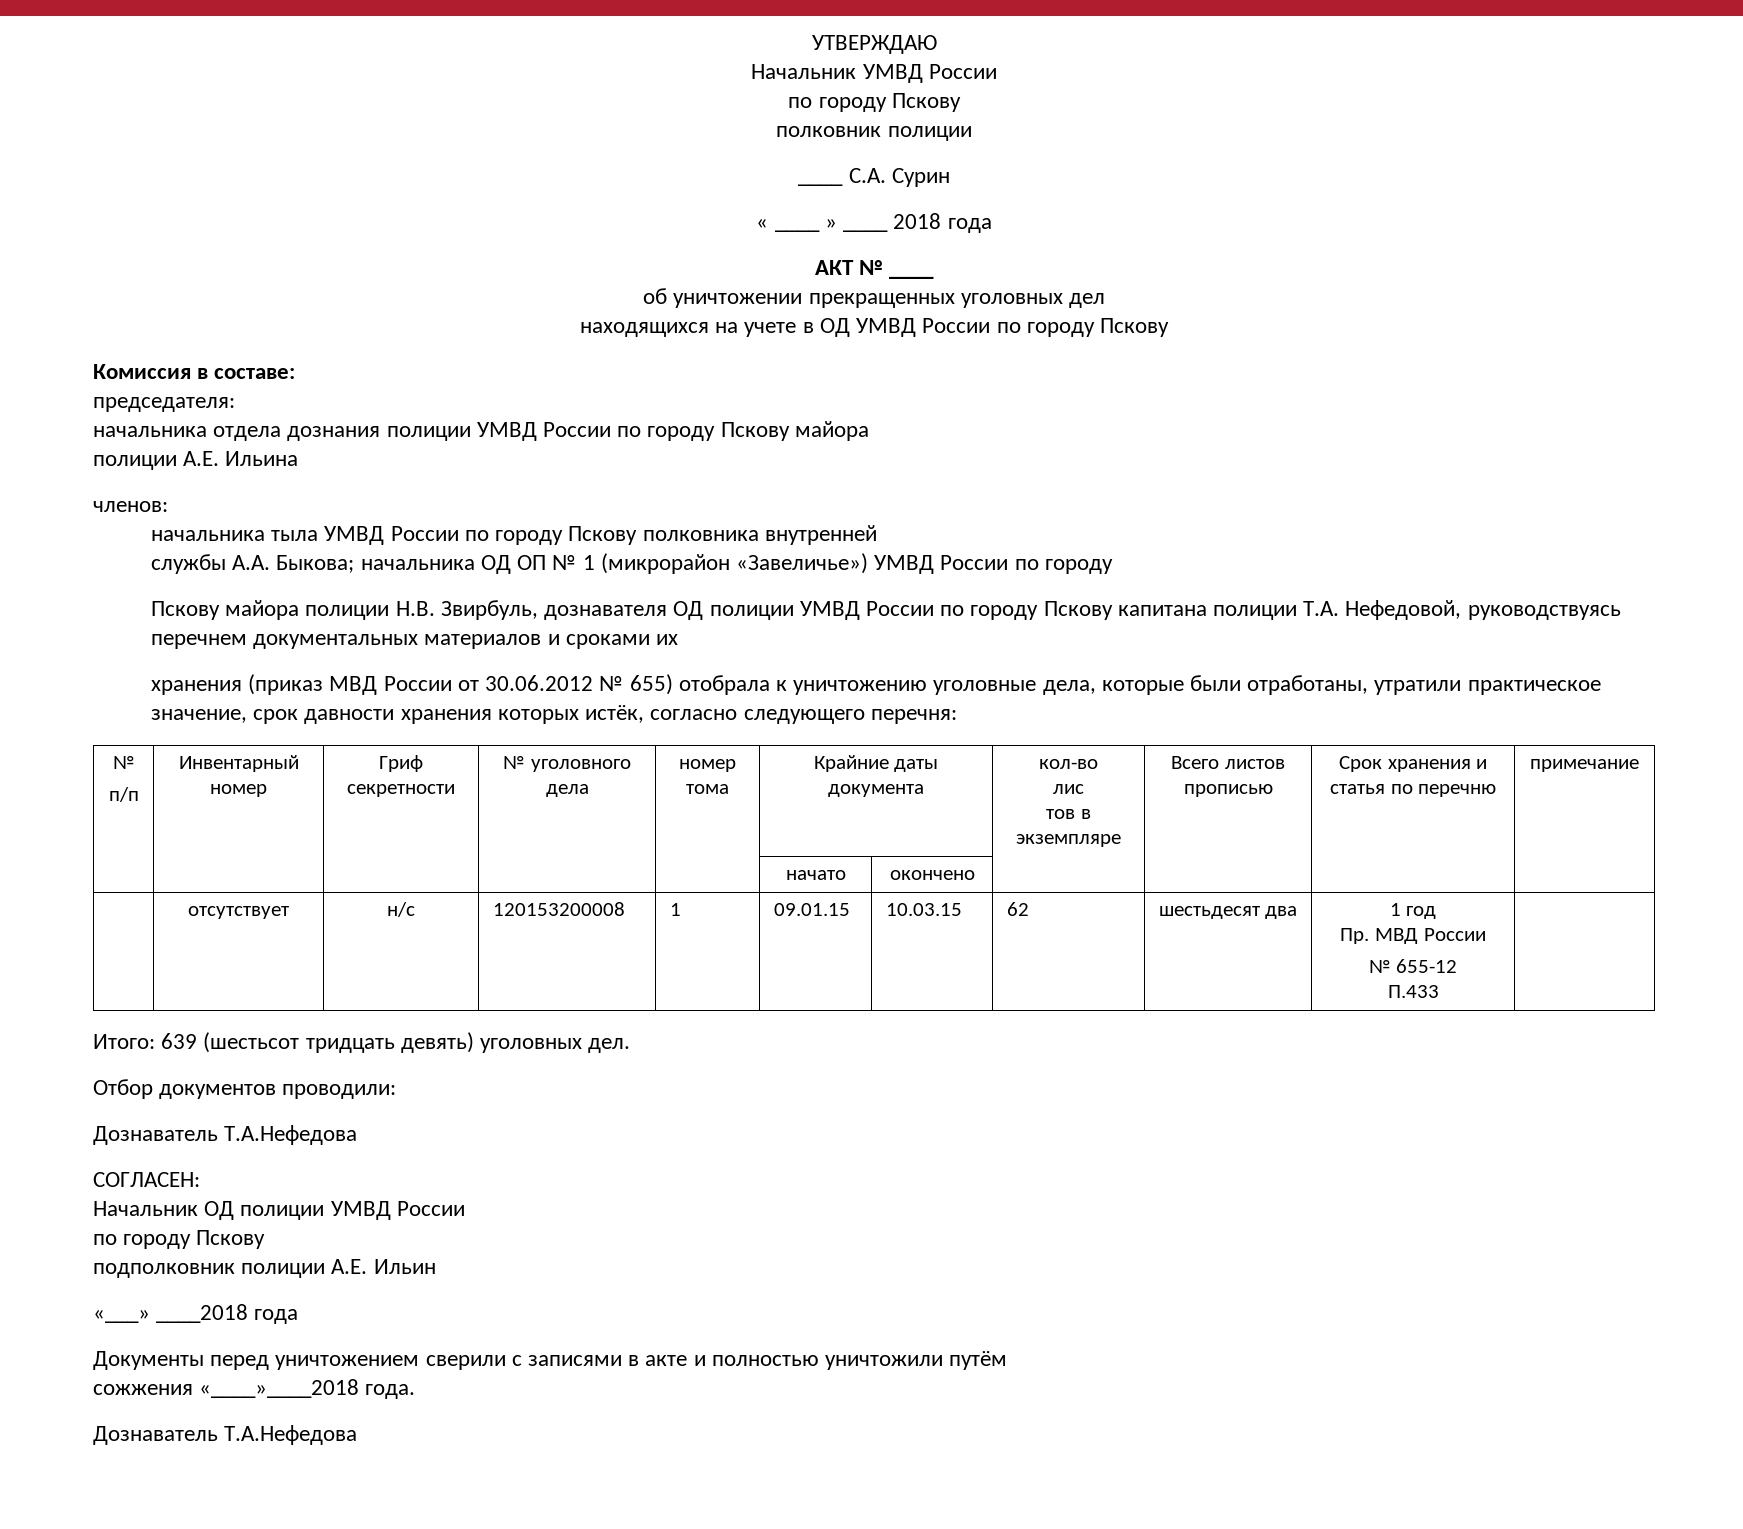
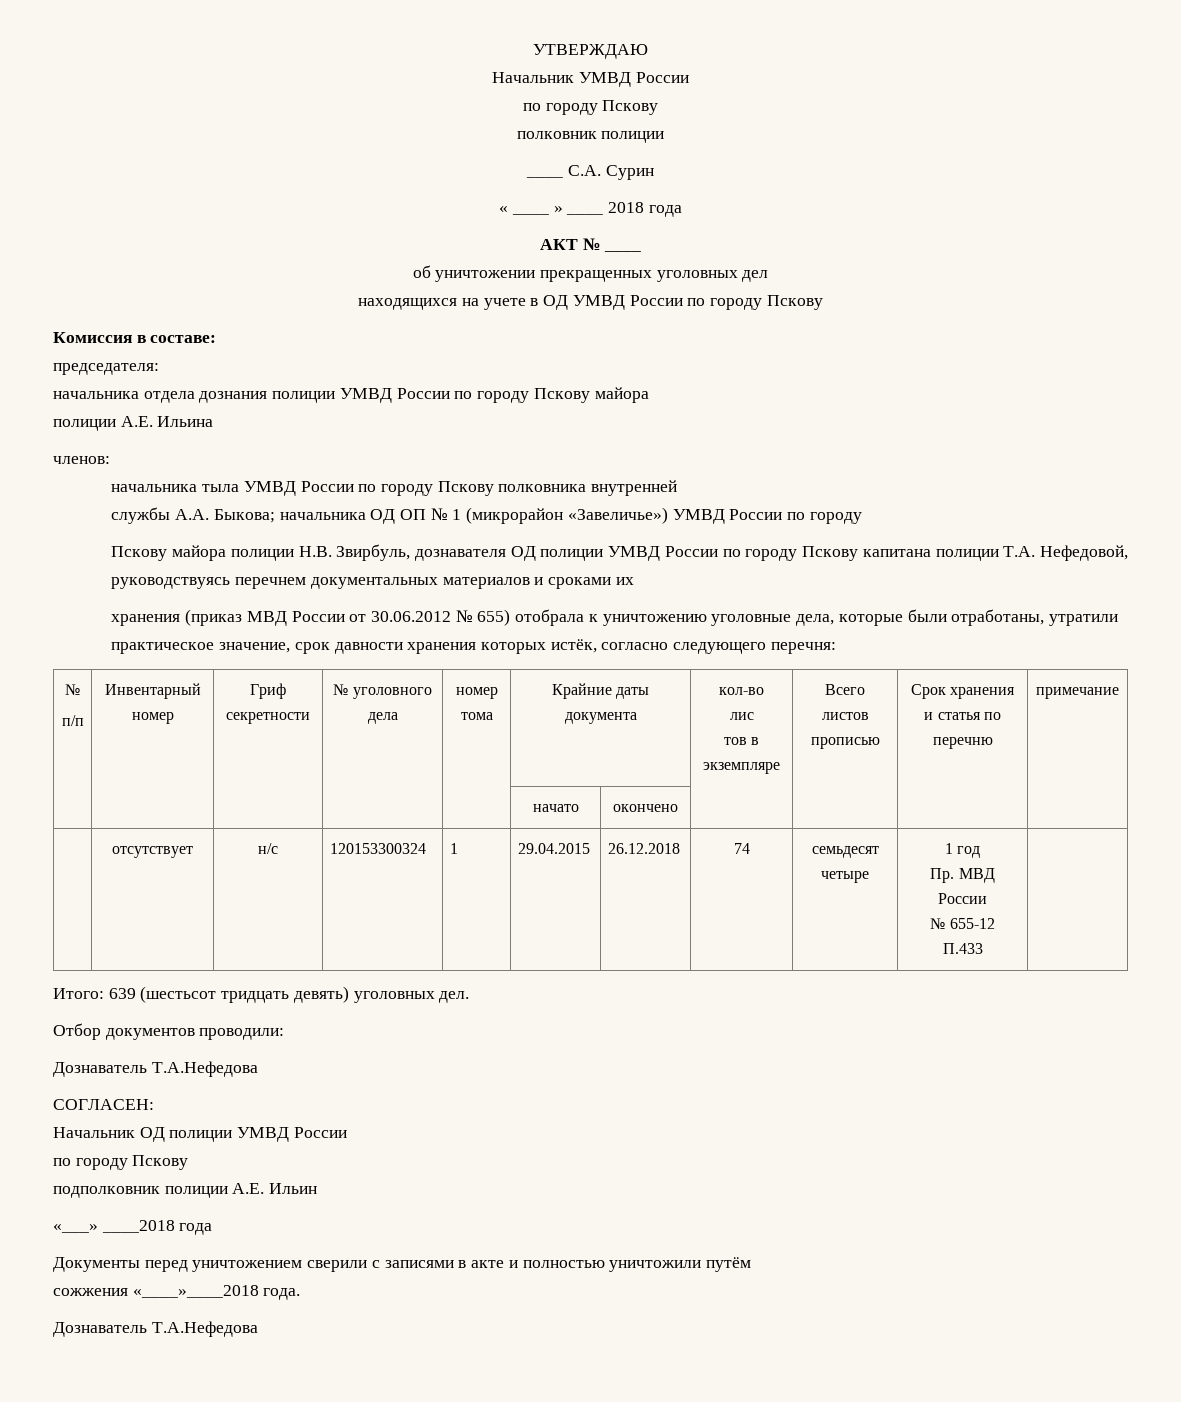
[492,902,625,916] [669,903,681,916] [773,903,850,916] [885,903,962,916] [1006,902,1029,916] [1158,906,1298,919] 120153200008 | 1 | 09.01.15 | 10.03.15 | 62 | шестьдесят два -> [329,843,426,854] [449,843,458,854] [517,843,590,854] [607,843,680,854] [733,843,750,854] [811,846,879,858] [821,871,869,883] 120153300324 | 1 | 29.04.2015 | 26.12.2018 | 74 | семьдесят четыре

